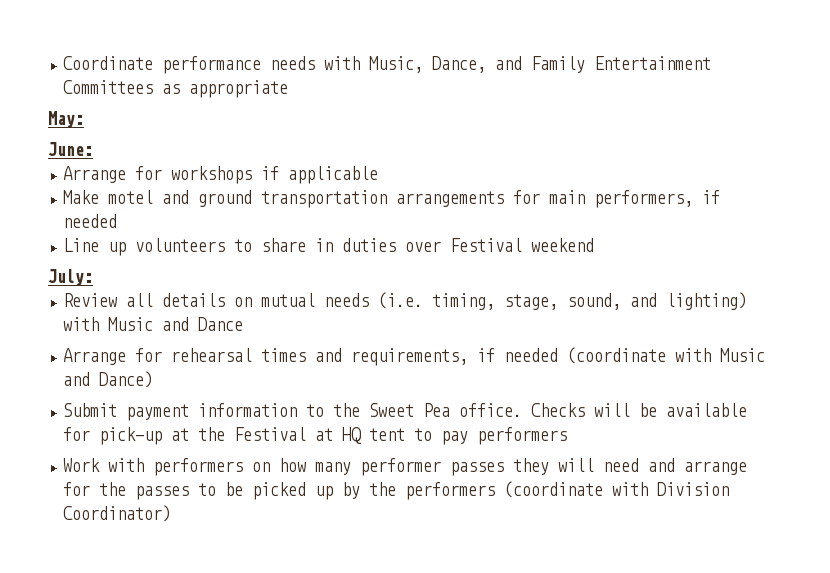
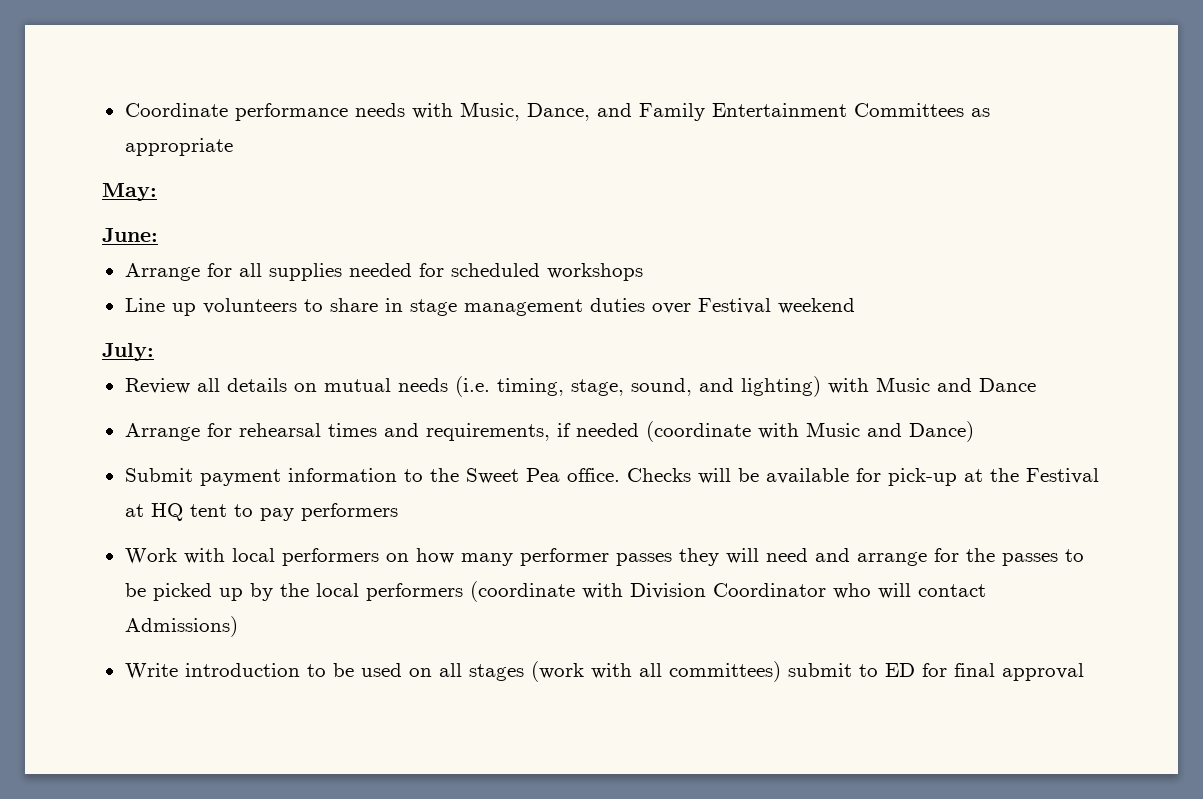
[171,166,379,184] [63,190,721,208] [63,214,118,228] workshops if applicable // Make motel and ground transportation arrangements for main performers, if needed -> [238,263,643,281] all supplies needed for scheduled workshops
(334, 245) none -> [409,299,583,316] stage management
(145, 465) none -> [231,548,275,562] local
(397, 489) none -> [315,583,359,597] local
[63,505,172,522] Coordinator) -> [712,583,986,599] [124,616,238,637] [124,661,1084,682] Coordinator who will contact Admissions) // Write introduction to be used on all stages (work with all committees) submit to ED for final approval

